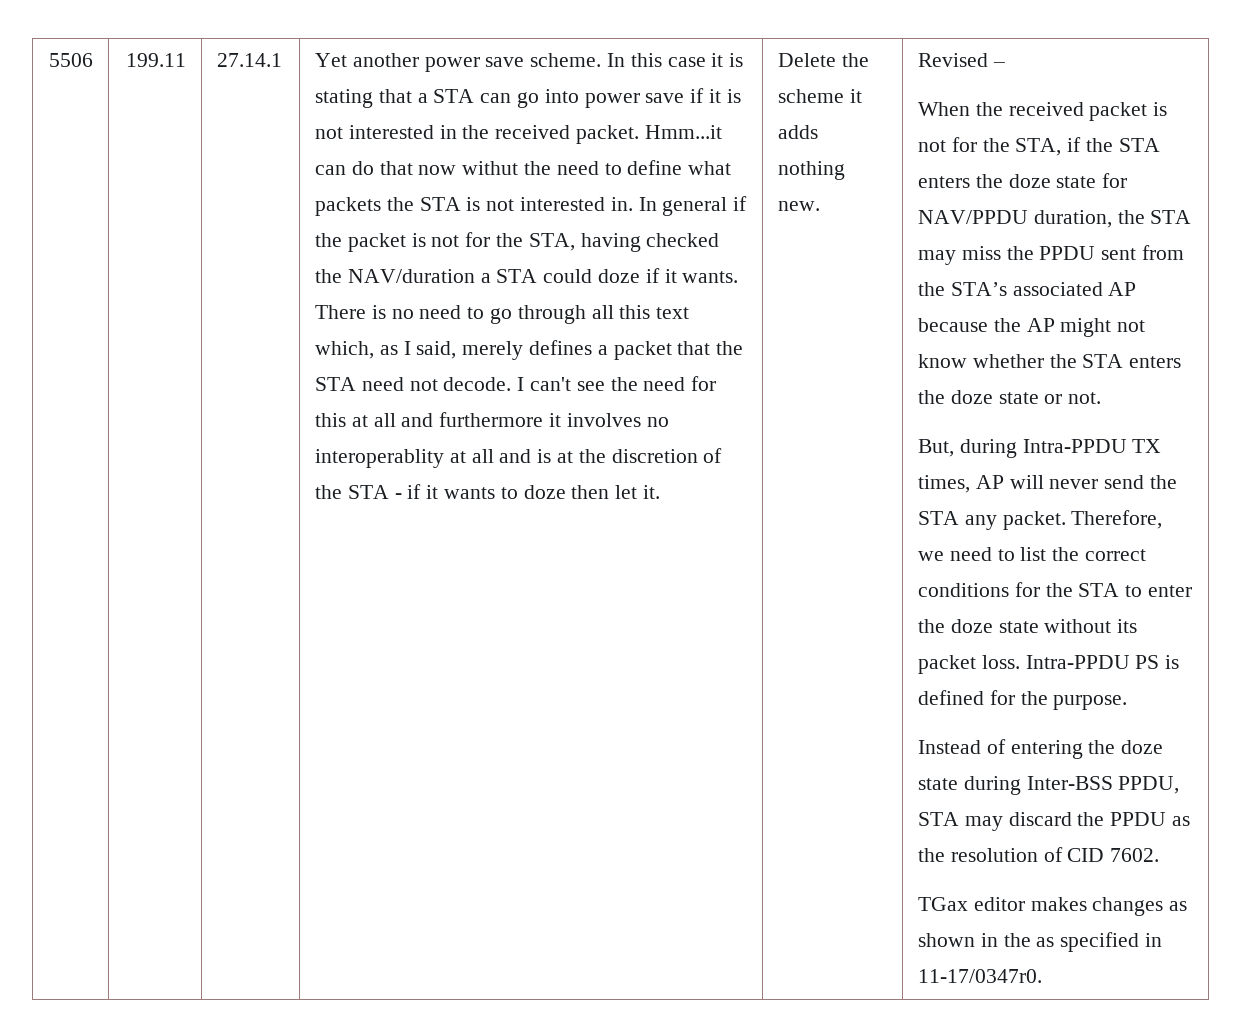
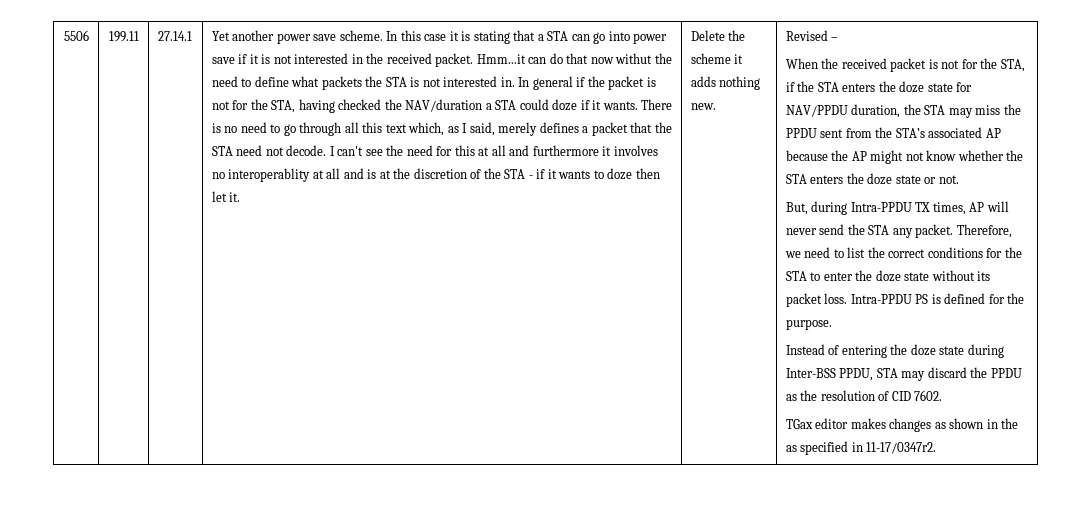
[917,969,1042,983] 11-17/0347r0. -> [866,442,937,454] 11-17/0347r2.

